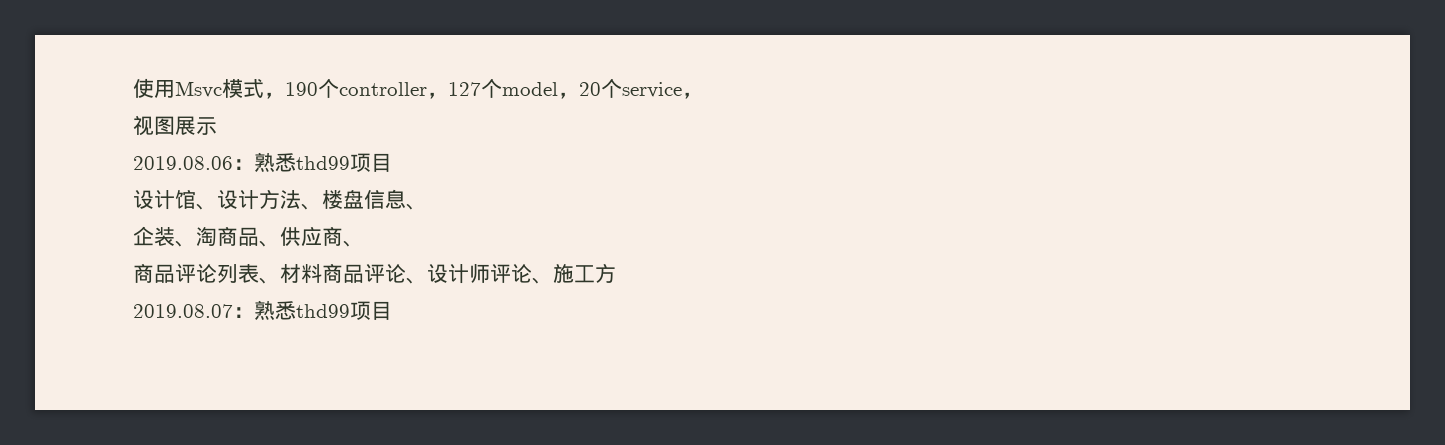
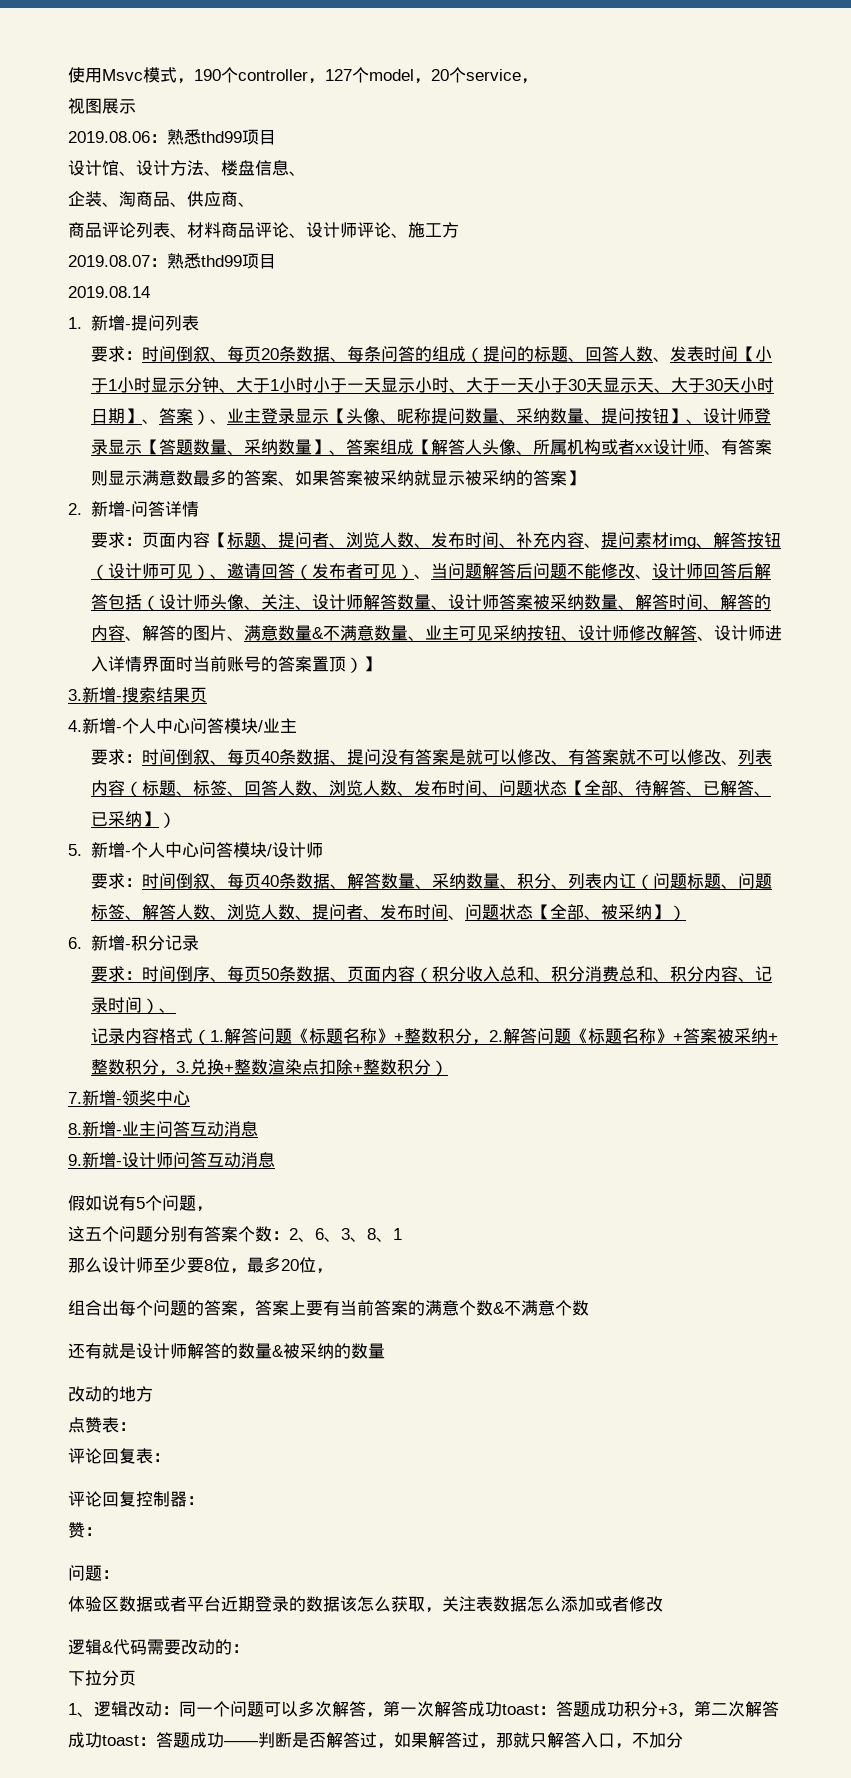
(392, 310) none -> [68,286,150,298] [68,315,199,331] [90,346,772,363] [90,377,774,393] [90,408,771,425] [90,439,772,455] [90,470,584,486] [68,501,199,517] [90,532,781,549] [90,563,771,580] [90,594,771,611] [90,625,782,641] [90,656,380,673] [68,687,207,703] [68,718,297,734] [90,749,772,765] [90,780,771,797] [90,811,176,828] [68,842,323,858] [90,873,772,890] [90,904,686,921] [68,935,199,951] [90,966,772,983] [90,997,176,1014] [90,1028,778,1045] [90,1059,448,1076] [68,1090,190,1106] [68,1121,258,1137] [68,1152,275,1168] [68,1195,213,1212] [68,1226,402,1242] [68,1257,333,1274] [68,1300,589,1317] [68,1343,385,1359] [68,1386,153,1402] [68,1417,136,1433] [68,1448,170,1464] [68,1491,204,1507] [68,1522,102,1538] [68,1565,119,1581] [68,1596,663,1613] [68,1639,249,1655] [68,1670,136,1686] [68,1701,779,1718] [68,1732,683,1749] // 2019.08.14 // 1.新增-提问列表 // 要求：时间倒叙、每页20条数据、每条问答的组成（提问的标题、回答人数、发表时间【小于1小时显示分钟、大于1小时小于一天显示小时、大于一天小于30天显示天、大于30天小时日期】、答案）、业主登录显示【头像、昵称提问数量、采纳数量、提问按钮】、设计师登录显示【答题数量、采纳数量】、答案组成【解答人头像、所属机构或者xx设计师、有答案则显示满意数最多的答案、如果答案被采纳就显示被采纳的答案】 // 2.新增-问答详情 // 要求：页面内容【标题、提问者、浏览人数、发布时间、补充内容、提问素材img、解答按钮（设计师可见）、邀请回答（发布者可见）、当问题解答后问题不能修改、设计师回答后解答包括（设计师头像、关注、设计师解答数量、设计师答案被采纳数量、解答时间、解答的内容、解答的图片、满意数量&不满意数量、业主可见采纳按钮、设计师修改解答、设计师进入详情界面时当前账号的答案置顶）】 // 3.新增-搜索结果页 // 4.新增-个人中心问答模块/业主 // 要求：时间倒叙、每页40条数据、提问没有答案是就可以修改、有答案就不可以修改、列表内容（标题、标签、回答人数、浏览人数、发布时间、问题状态【全部、待解答、已解答、已采纳】） // 5.新增-个人中心问答模块/设计师 // 要求：时间倒叙、每页40条数据、解答数量、采纳数量、积分、列表内讧（问题标题、问题标签、解答人数、浏览人数、提问者、发布时间、问题状态【全部、被采纳】） // 6.新增-积分记录 // 要求：时间倒序、每页50条数据、页面内容（积分收入总和、积分消费总和、积分内容、记录时间）、 // 记录内容格式（1.解答问题《标题名称》+整数积分，2.解答问题《标题名称》+答案被采纳+整数积分，3.兑换+整数渲染点扣除+整数积分） // 7.新增-领奖中心 // 8.新增-业主问答互动消息 // 9.新增-设计师问答互动消息 // 假如说有5个问题， // 这五个问题分别有答案个数：2、6、3、8、1 // 那么设计师至少要8位，最多20位， // 组合出每个问题的答案，答案上要有当前答案的满意个数&不满意个数 // 还有就是设计师解答的数量&被采纳的数量 // 改动的地方 // 点赞表： // 评论回复表： // 评论回复控制器： // 赞： // 问题： // 体验区数据或者平台近期登录的数据该怎么获取，关注表数据怎么添加或者修改 // 逻辑&代码需要改动的： // 下拉分页 // 1、逻辑改动：同一个问题可以多次解答，第一次解答成功toast：答题成功积分+3，第二次解答成功toast：答题成功——判断是否解答过，如果解答过，那就只解答入口，不加分

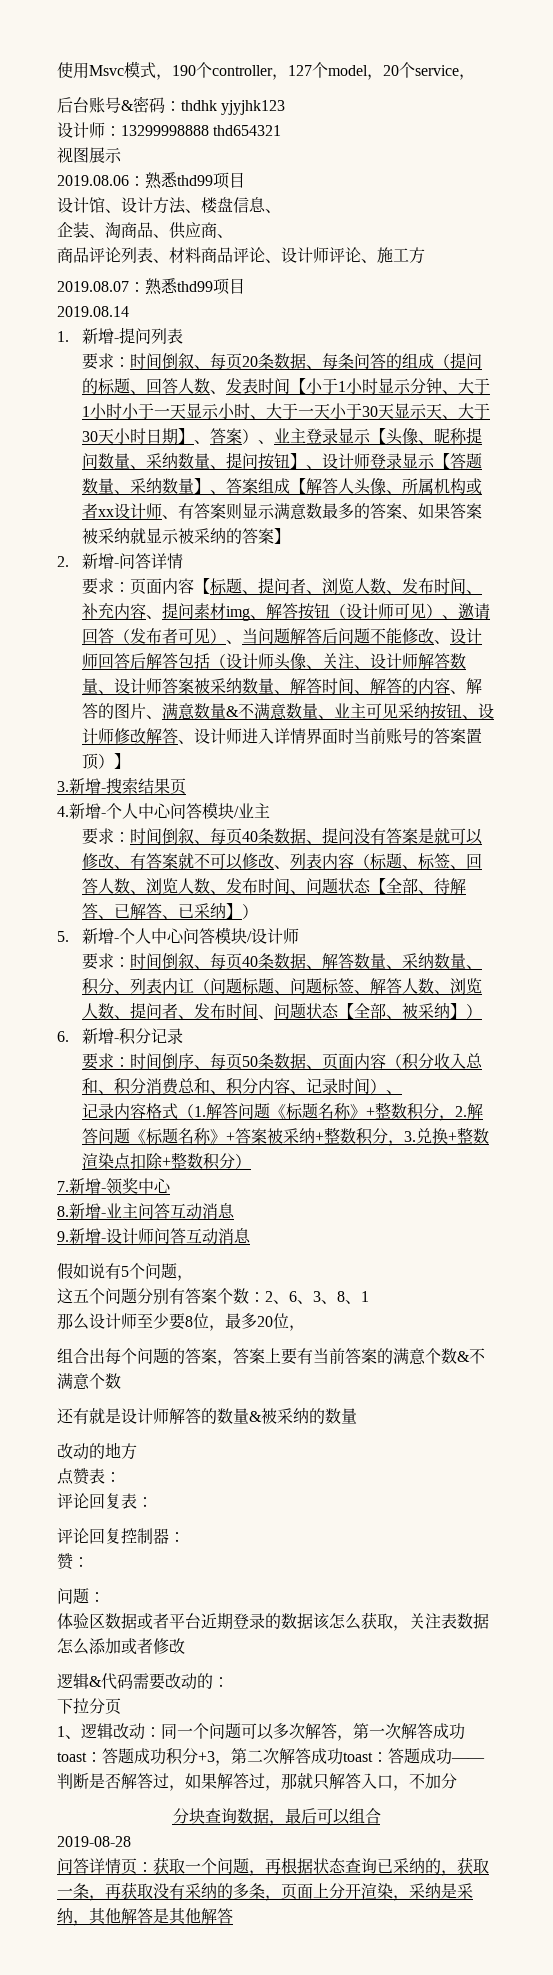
(538, 81) none -> [57,96,286,115] [57,122,282,138] // 后台账号&密码：thdhk yjyjhk123 // 设计师：13299998888 thd654321
(683, 1740) none -> [172,1808,381,1826] [57,1836,131,1847] [57,1857,489,1876] [57,1882,473,1901] [57,1907,233,1926] // 分块查询数据，最后可以组合 // 2019-08-28 // 问答详情页：获取一个问题，再根据状态查询已采纳的，获取一条，再获取没有采纳的多条，页面上分开渲染，采纳是采纳，其他解答是其他解答

